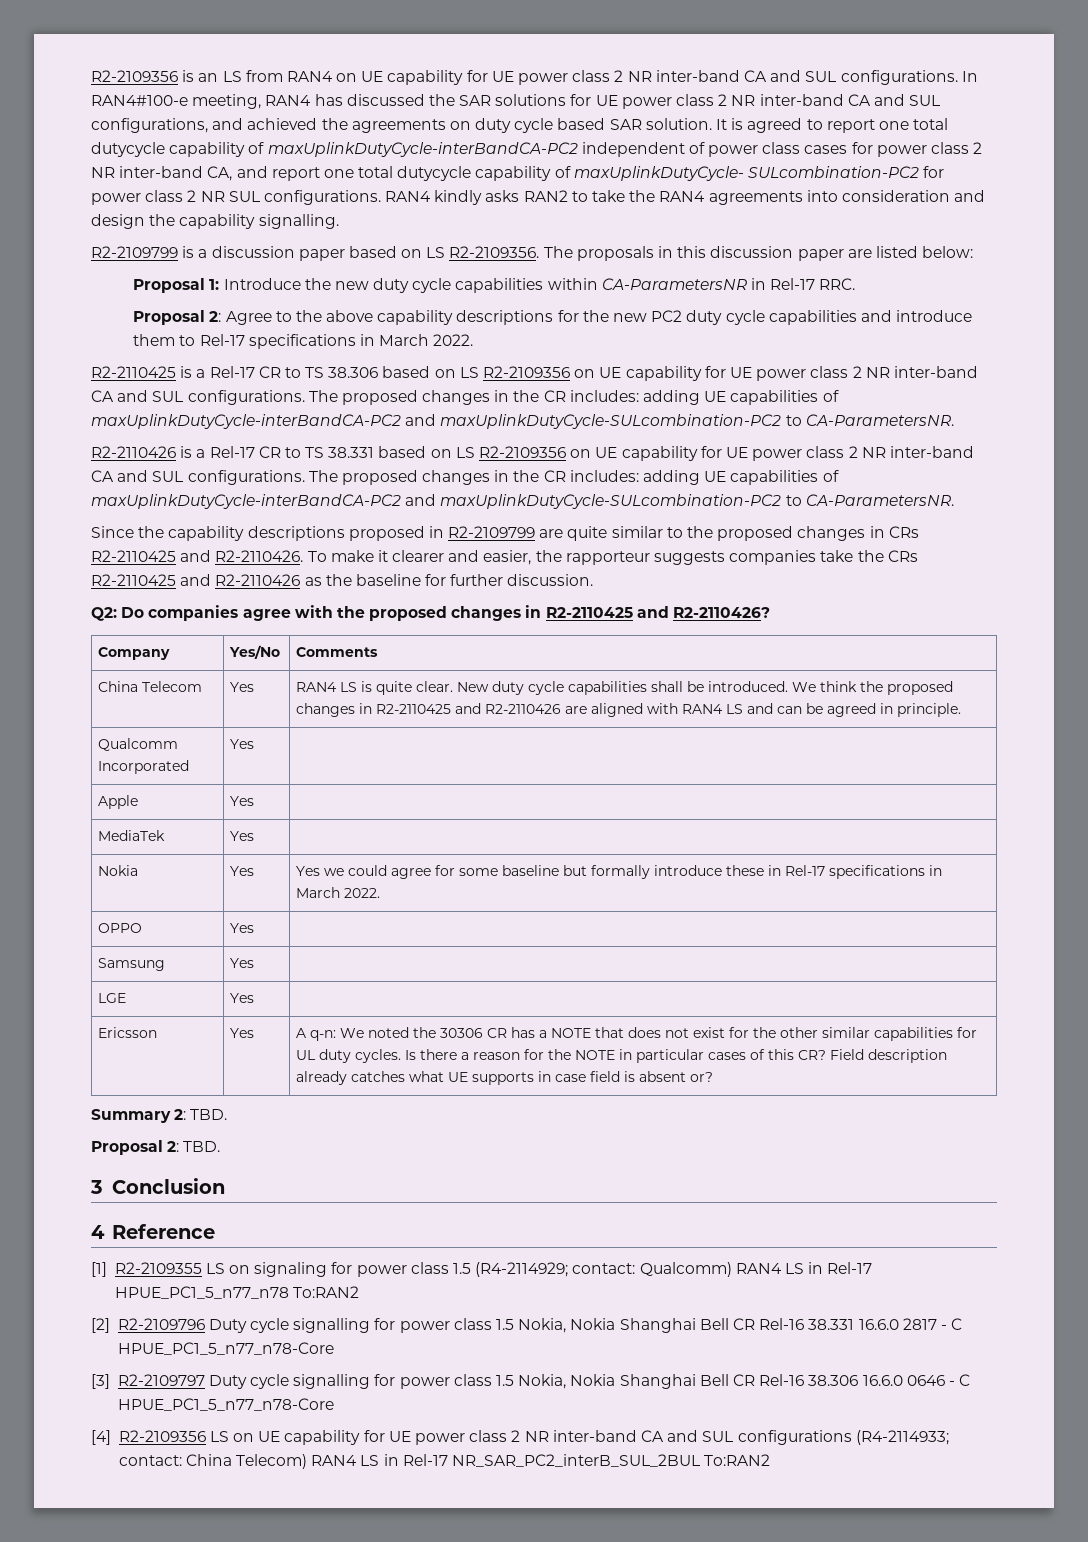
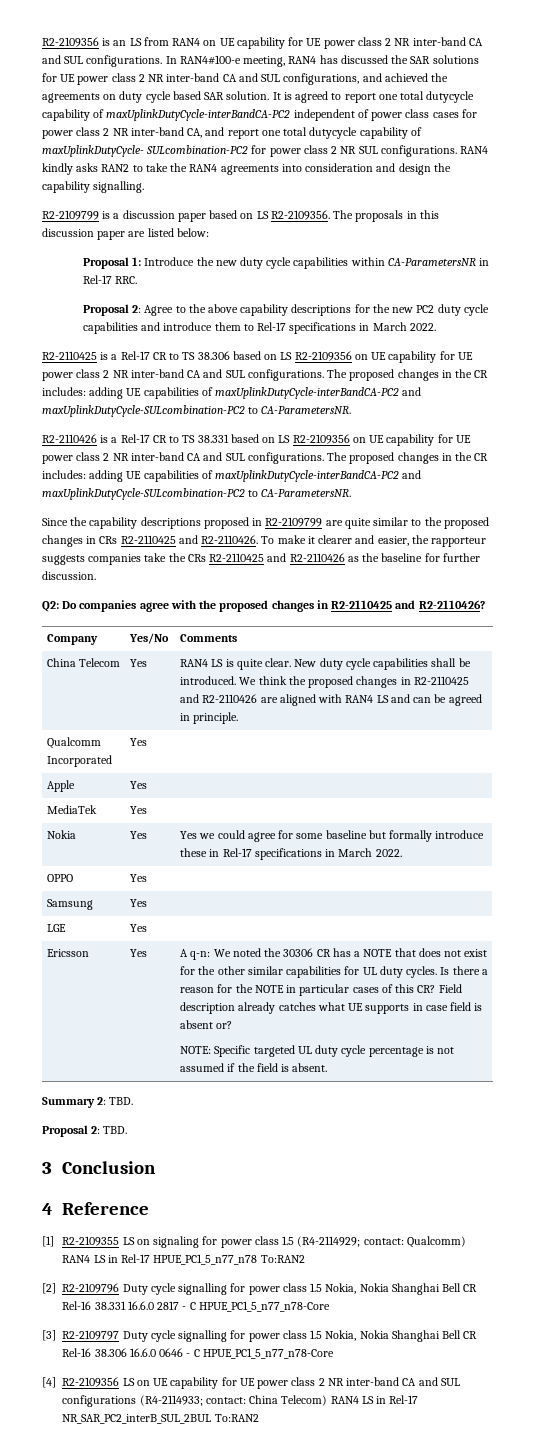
(714, 1077) none -> [180,1045,455,1057] [180,1063,328,1072] // NOTE: Specific targeted UL duty cycle percentage is not assumed if the field is absent.

